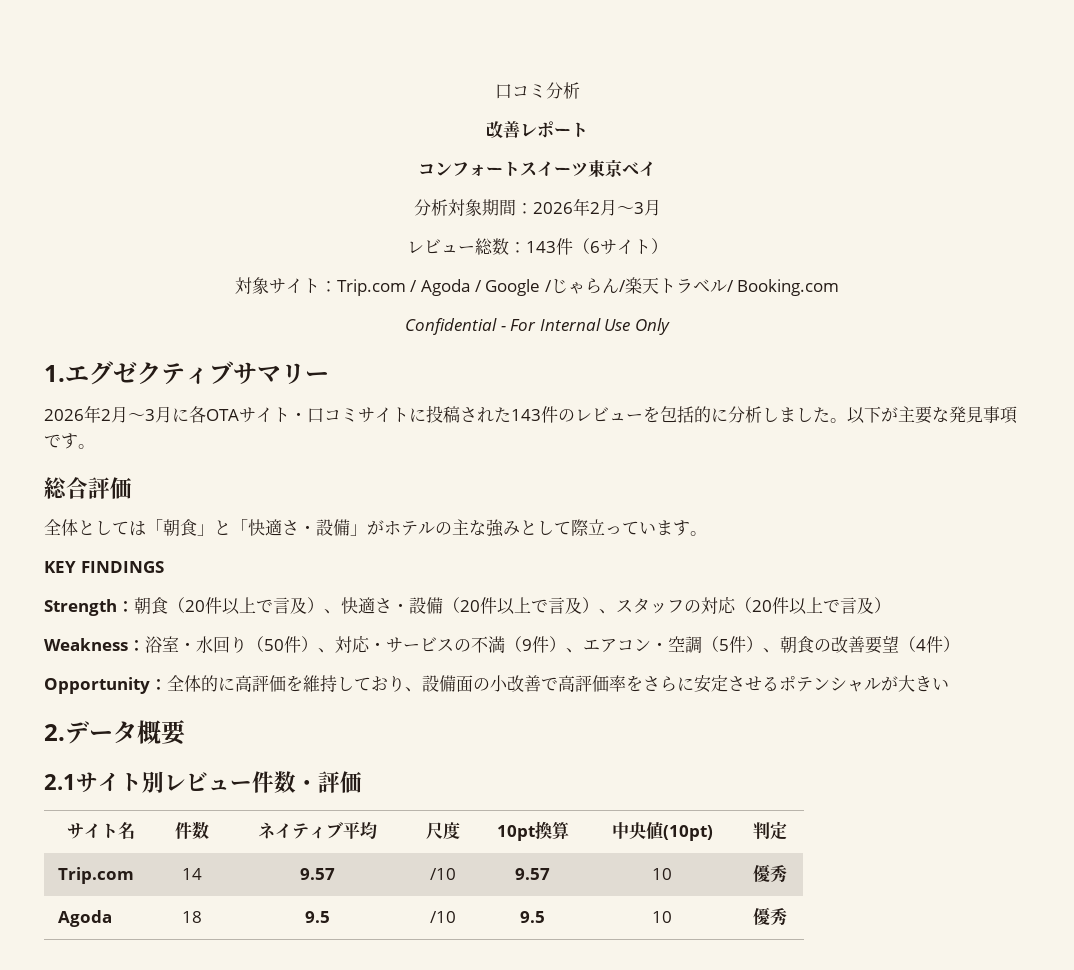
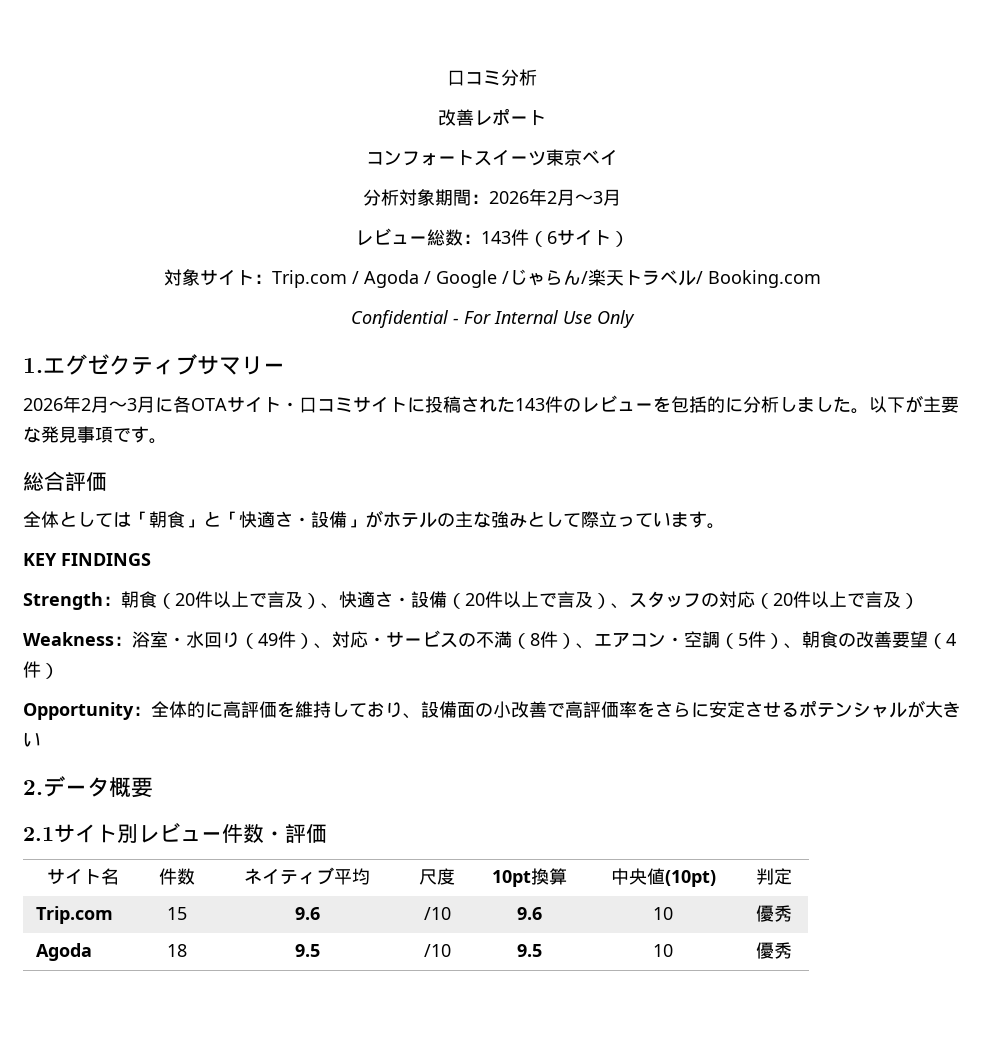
[264,639,284,651] 50 -> [258,633,278,646] 49
[522,639,532,651] 9 -> [530,633,540,646] 8
[182,868,202,880] [300,868,335,880] [429,868,456,880] [515,868,550,880] 14 | 9.57 | /10 | 9.57 -> [166,907,187,920] [294,907,320,920] [423,907,451,920] [517,907,542,920] 15 | 9.6 | /10 | 9.6

